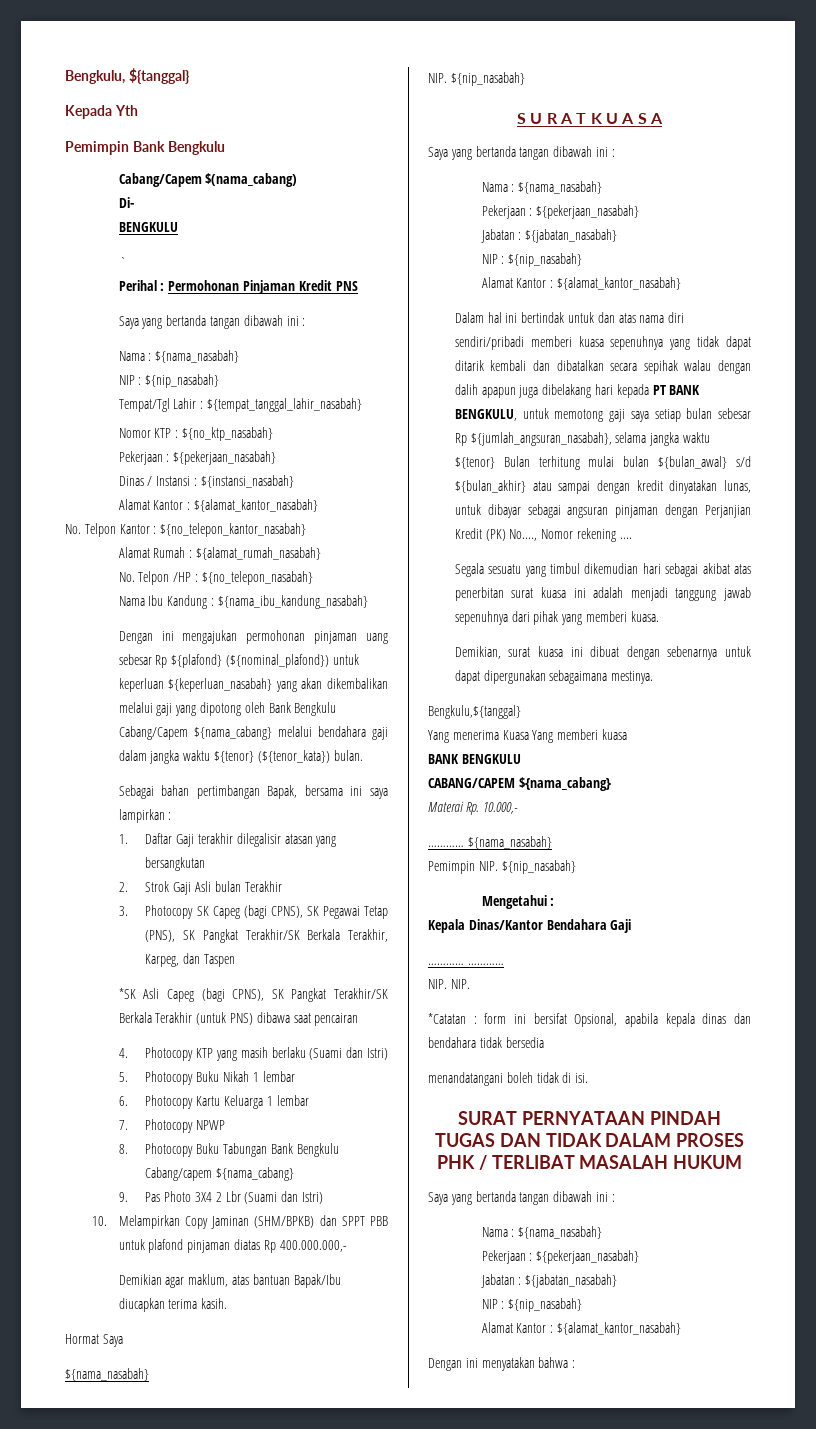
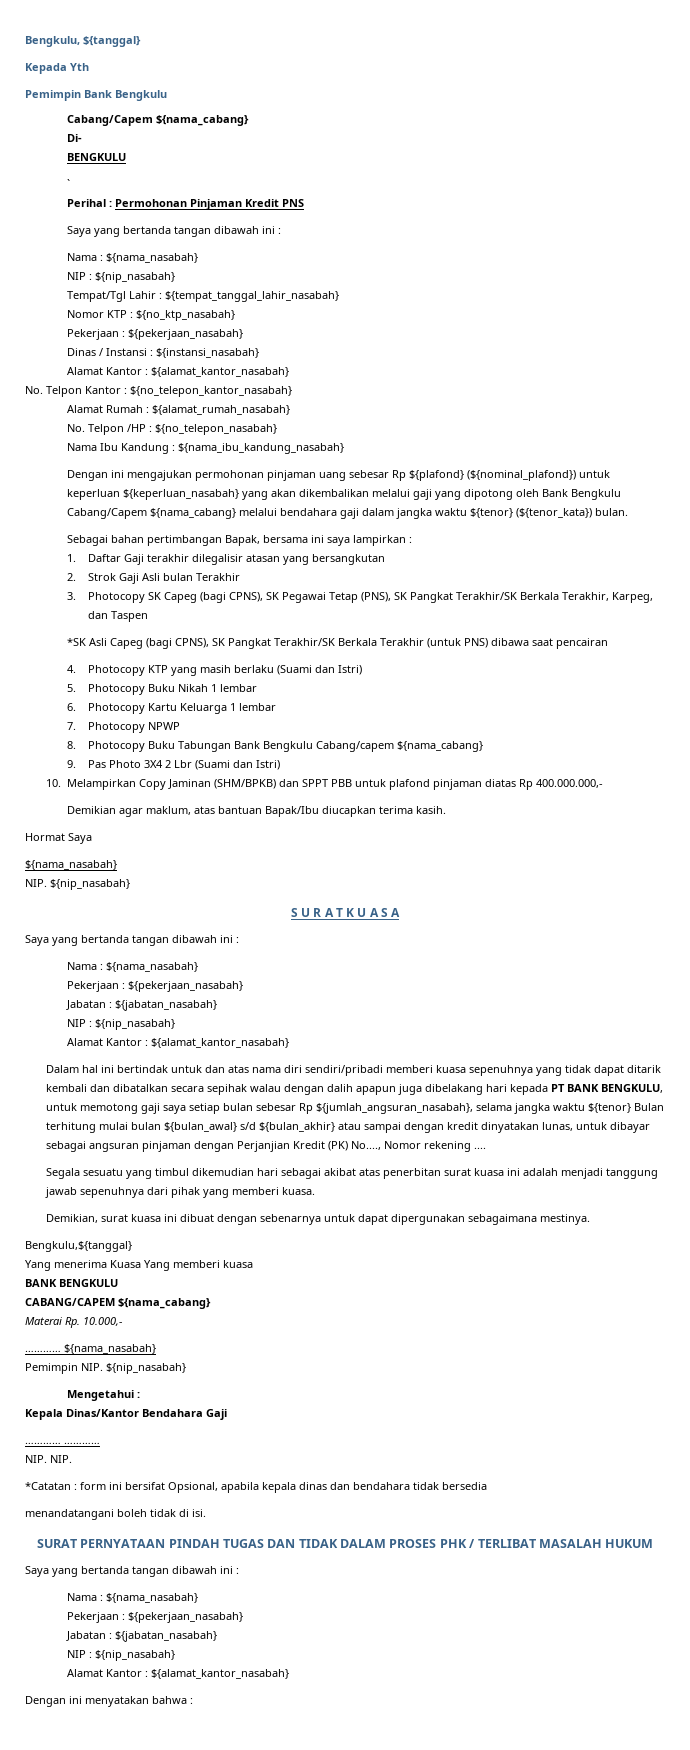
[205,173,298,187] $(nama_cabang) -> [155,115,249,126] ${nama_cabang}

